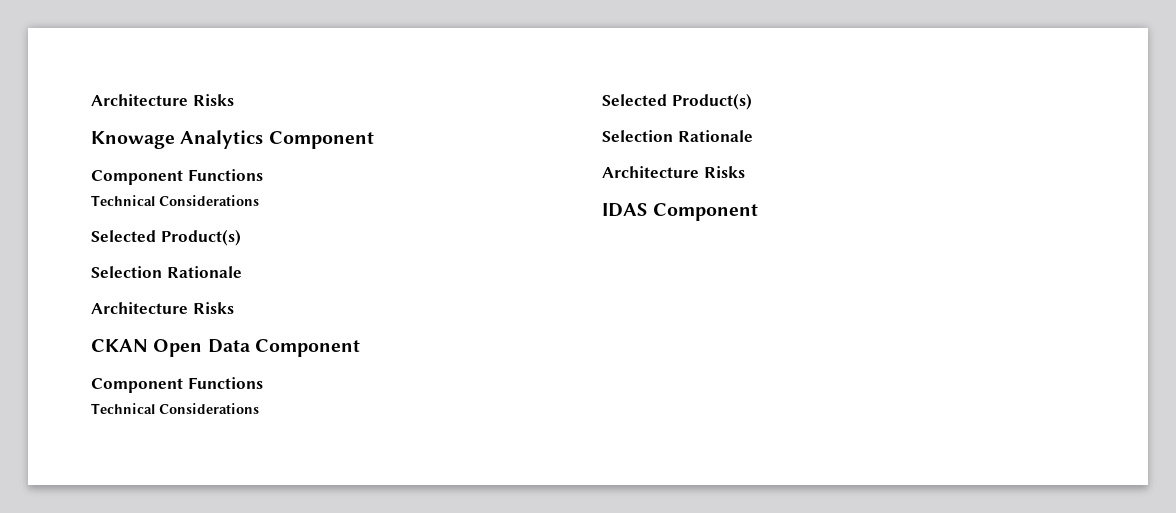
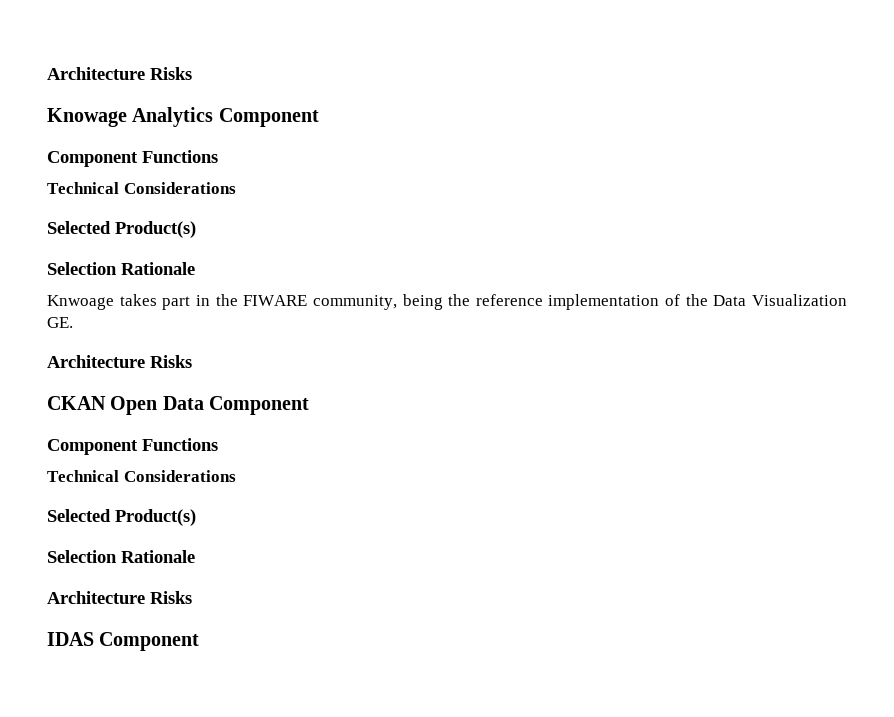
(242, 272) none -> [47,294,847,310] [47,317,73,328] // Knwoage takes part in the FIWARE community, being the reference implementation of the Data Visualization GE.

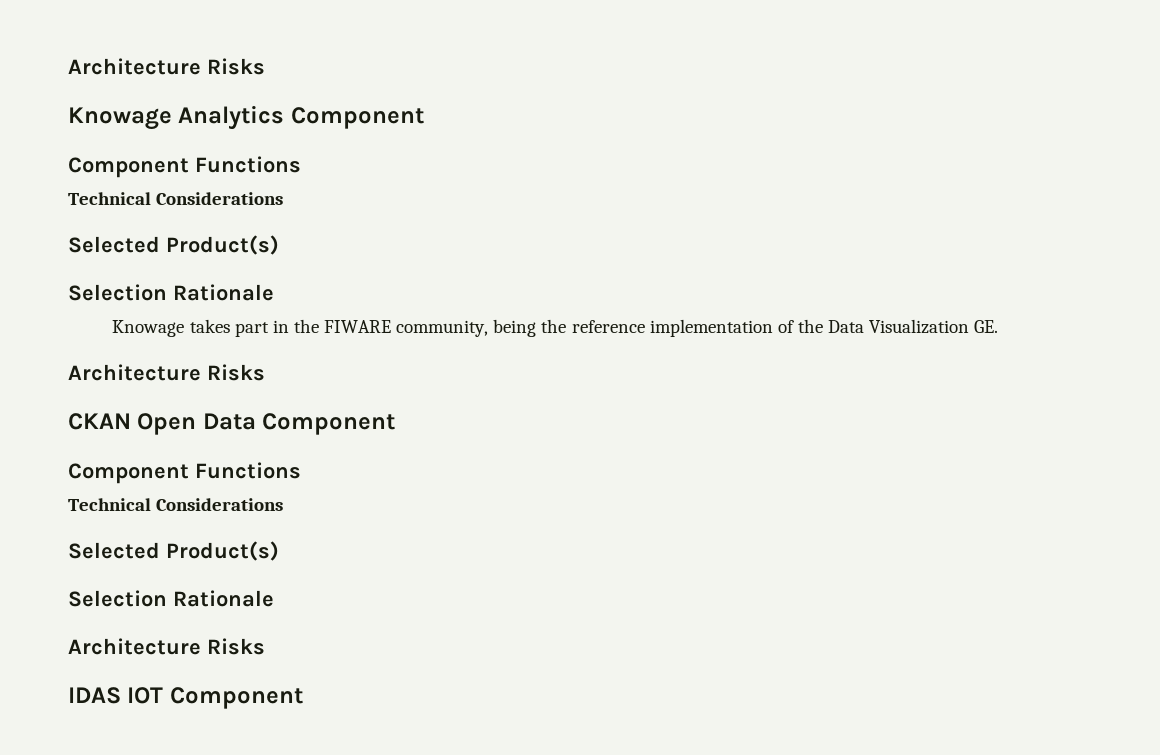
[47,295,114,310] Knwoage -> [112,320,185,337] Knowage
(94, 639) none -> [127,687,164,704] IOT

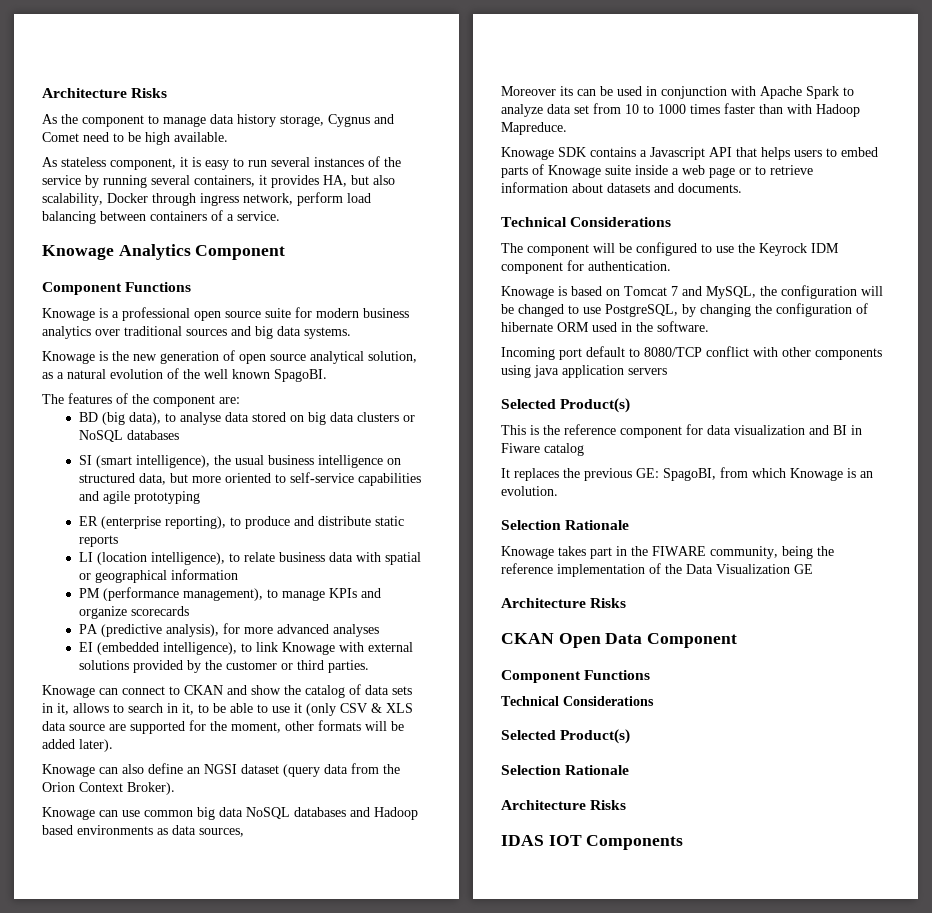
[68,58,265,75] Architecture Risks -> [42,88,168,98] [42,114,394,127] [42,132,228,145] [42,156,401,170] [42,175,395,188] [42,192,371,206] [42,210,280,224] Architecture Risks // As the component to manage data history storage, Cygnus and Comet need to be high available. // As stateless component, it is easy to run several instances of the service by running several containers, it provides HA, but also scalability, Docker through ingress network, perform load balancing between containers of a service.
[68,192,284,205] [68,235,279,255] Technical Considerations // Selected Product(s) -> [42,307,409,321] [42,326,351,339] [42,350,417,364] [42,368,327,382] [42,393,240,407] [78,412,415,425] [78,430,179,442] [78,455,401,468] [78,472,421,486] [78,491,200,504] [78,516,404,529] [78,535,118,547] [78,552,421,565] [78,569,238,583] [78,587,381,601] [78,606,189,619] [78,623,379,637] [78,642,413,655] [78,660,369,673] [42,684,412,698] [42,703,413,716] [42,720,404,734] [42,739,113,752] [42,763,400,777] [42,782,175,795] [42,807,418,820] [42,825,244,837] [501,86,854,99] [501,103,860,117] [501,122,567,135] [501,147,878,160] [501,164,813,178] [501,182,742,193] [501,217,672,227] [501,242,839,256] [501,260,671,274] [501,285,883,299] [501,303,868,317] [501,321,709,332] [501,346,882,360] [501,365,667,378] [501,398,631,413] [501,424,862,438] [501,443,584,456] [501,467,873,481] [501,486,558,496] Knowage is a professional open source suite for modern business analytics over traditional sources and big data systems. // Knowage is the new generation of open source analytical solution, as a natural evolution of the well known SpagoBI. // The features of the component are: // BD (big data), to analyse data stored on big data clusters or NoSQL databases // SI (smart intelligence), the usual business intelligence on structured data, but more oriented to self-service capabilities and agile prototyping // ER (enterprise reporting), to produce and distribute static reports // LI (location intelligence), to relate business data with spatial or geographical information // PM (performance management), to manage KPIs and organize scorecards // PA (predictive analysis), for more advanced analyses // EI (embedded intelligence), to link Knowage with external solutions provided by the customer or third parties. // Knowage can connect to CKAN and show the catalog of data sets in it, allows to search in it, to be able to use it (only CSV & XLS data source are supported for the moment, other formats will be added later). // Knowage can also define an NGSI dataset (query data from the Orion Context Broker). // Knowage can use common big data NoSQL databases and Hadoop based environments as data sources, // Moreover its can be used in conjunction with Apache Spark to analyze data set from 10 to 1000 times faster than with Hadoop Mapreduce. // Knowage SDK contains a Javascript API that helps users to embed parts of Knowage suite inside a web page or to retrieve information about datasets and documents. // Technical Considerations // The component will be configured to use the Keyrock IDM component for authentication. // Knowage is based on Tomcat 7 and MySQL, the configuration will be changed to use PostgreSQL, by changing the configuration of hibernate ORM used in the software. // Incoming port default to 8080/TCP conflict with other components using java application servers // Selected Product(s) // This is the reference component for data visualization and BI in Fiware catalog // It replaces the previous GE: SpagoBI, from which Knowage is an evolution.
[974,320,999,333] GE. -> [794,564,813,574] GE
[169,687,303,709] Component -> [586,835,684,850] Components

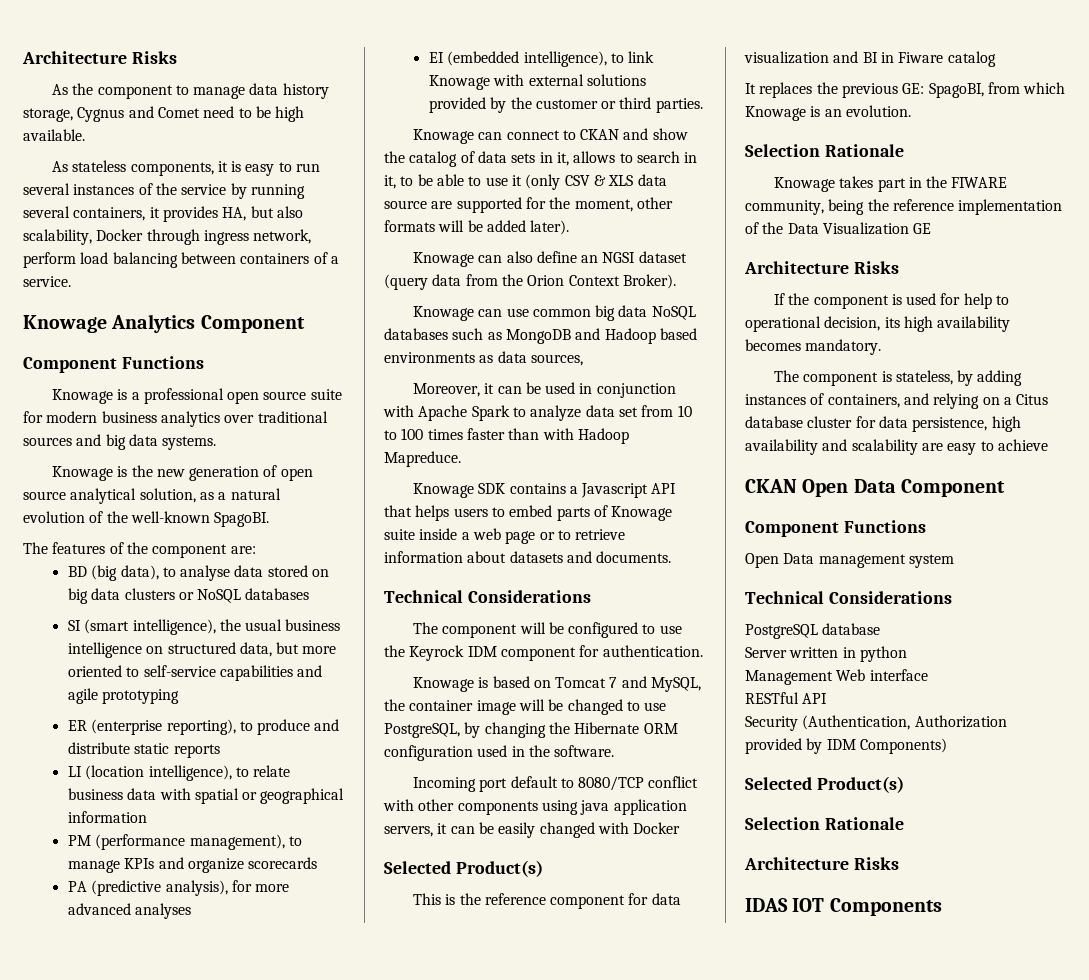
[110,158,176,170] component, -> [130,162,214,176] components,
[204,369,270,379] well known -> [130,511,210,523] well-known
(346, 812) none -> [452,328,571,344] such as MongoDB
[501,86,573,96] Moreover its -> [412,383,495,397] Moreover, it
[658,104,686,114] 1000 -> [401,428,424,440] 100
[781,285,857,299] configuration -> [409,700,516,715] container image
[776,303,868,317] [501,322,589,332] configuration of hibernate ORM -> [574,722,678,734] [384,745,473,761] Hibernate ORM configuration
[628,368,667,375] servers -> [384,822,681,838] servers, it can be easily changed with Docker
(627, 603) none -> [773,293,1010,309] [745,316,1011,332] [745,339,882,355] [773,370,1023,386] [745,393,1049,409] [745,416,1021,432] [745,439,1048,455] // If the component is used for help to operational decision, its high availability becomes mandatory. // The component is stateless, by adding instances of containers, and relying on a Citus database cluster for data persistence, high availability and scalability are easy to achieve
[501,696,654,706] Technical Considerations -> [745,553,954,568] [745,591,952,604] [745,623,881,639] [745,646,907,662] [745,669,928,685] [745,692,828,704] [745,715,1007,731] [745,738,947,754] Open Data management system // Technical Considerations // PostgreSQL database // Server written in python // Management Web interface // RESTful API // Security (Authentication, Authorization provided by IDM Components)

